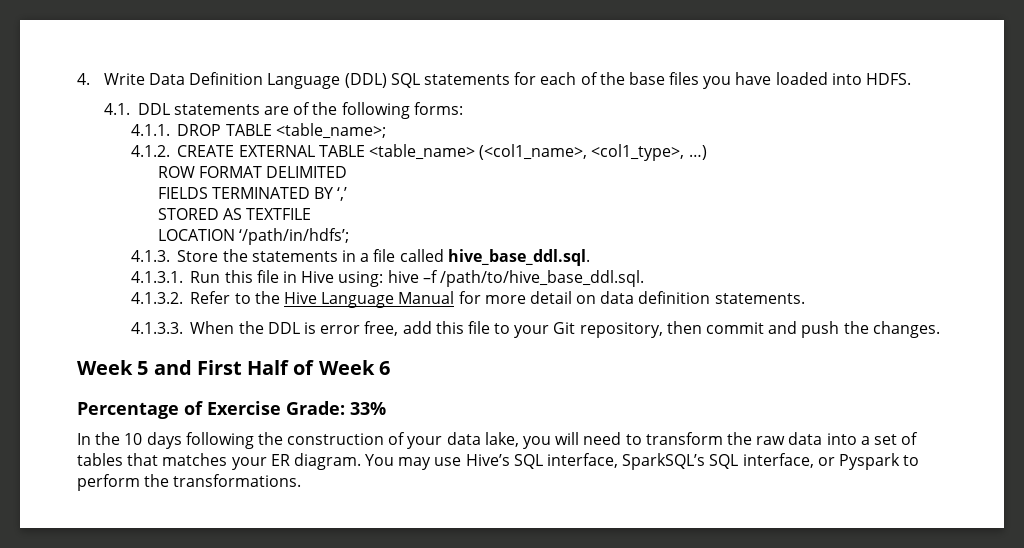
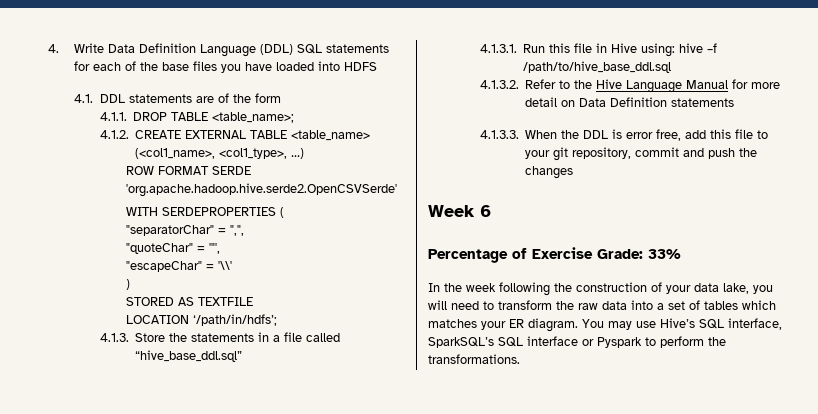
[865,73,911,85] HDFS. -> [343,62,377,71] HDFS
[341,102,463,119] following forms: -> [254,93,281,103] form
[265,166,347,178] [157,187,348,201] DELIMITED // FIELDS TERMINATED BY ‘,’ -> [211,166,251,175] [125,183,397,197] [125,207,284,218] [125,225,244,236] [125,243,220,254] [125,261,232,272] [125,279,130,290] SERDE 'org.apache.hadoop.hive.serde2.OpenCSVSerde' // WITH SERDEPROPERTIES ( // "separatorChar" = ",", // "quoteChar" = '"', // "escapeChar" = '\\' // )
[447,249,590,266] hive_base_ddl.sql. -> [135,350,243,362] “hive_base_ddl.sql”
[439,270,644,287] /path/to/hive_base_ddl.sql. -> [523,61,672,73] /path/to/hive_base_ddl.sql
[600,291,805,304] data definition statements. -> [579,97,735,107] Data Definition statements
[553,321,702,338] Git repository, then -> [553,147,632,161] git repository,
[872,321,940,338] [77,360,375,375] changes. // Week 5 and First Half of Week -> [525,166,574,179] [428,205,475,217] changes // Week
[124,432,182,449] 10 days -> [466,283,496,292] week
[127,453,159,466] that -> [742,300,776,310] which
[742,453,814,468] interface, -> [527,336,578,346] interface

